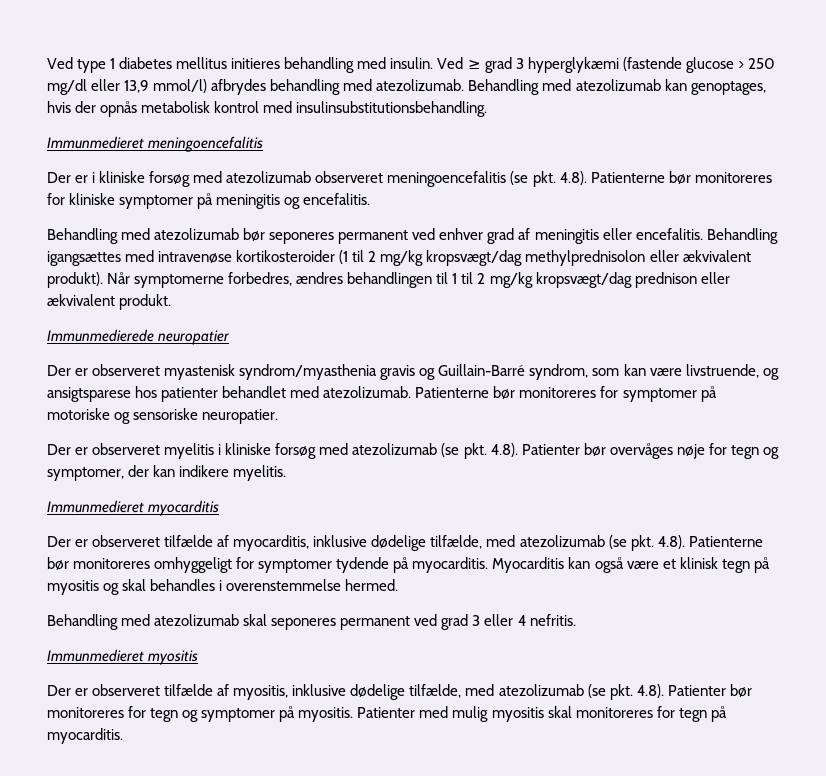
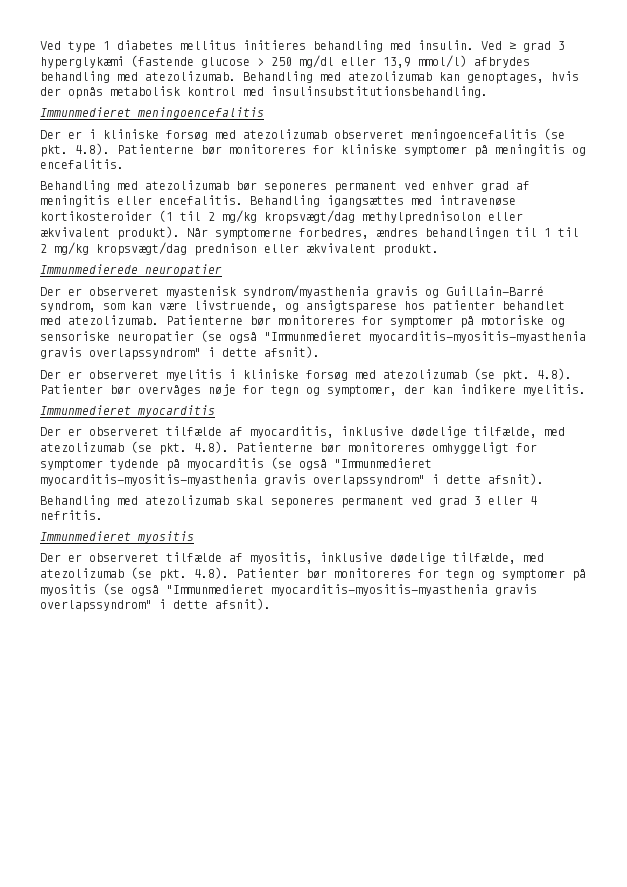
[202,409,279,424] neuropatier. -> [117,330,586,344] [40,346,320,360] neuropatier (se også "Immunmedieret myocarditis-myositis-myasthenia gravis overlapssyndrom" i dette afsnit).
[412,557,770,573] [47,579,399,595] myocarditis. Myocarditis kan også være et klinisk tegn på myositis og skal behandles i overenstemmelse hermed. -> [187,457,432,470] [40,473,544,487] myocarditis (se også "Immunmedieret myocarditis-myositis-myasthenia gravis overlapssyndrom" i dette afsnit).
[298,706,727,722] [47,728,123,744] myositis. Patienter med mulig myositis skal monitoreres for tegn på myocarditis. -> [40,583,537,596] [40,598,271,612] myositis (se også "Immunmedieret myocarditis-myositis-myasthenia gravis overlapssyndrom" i dette afsnit).

